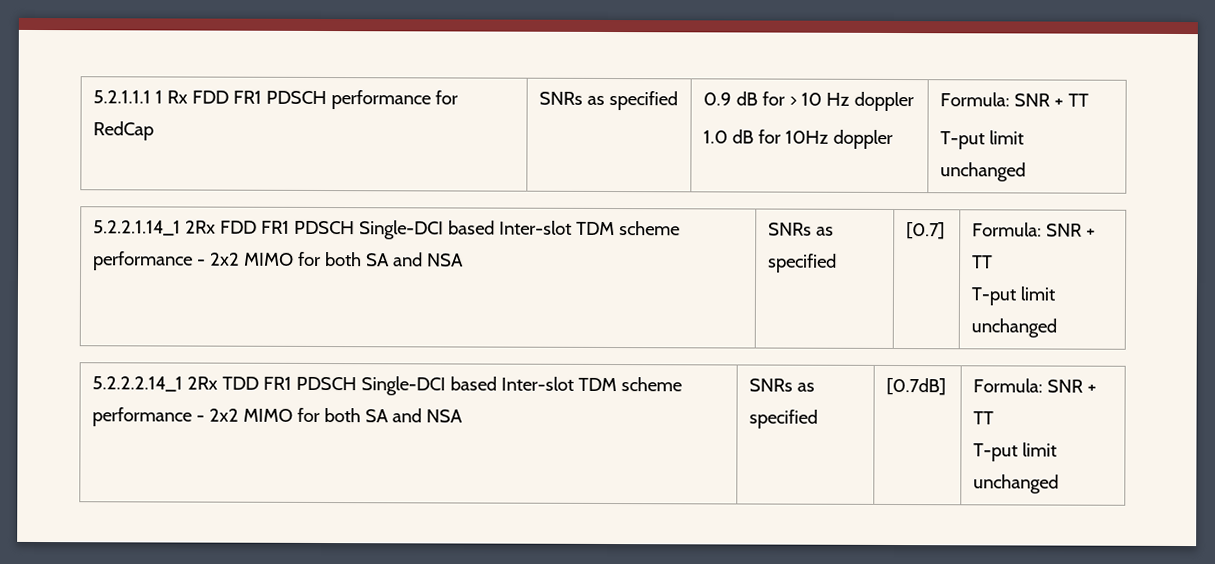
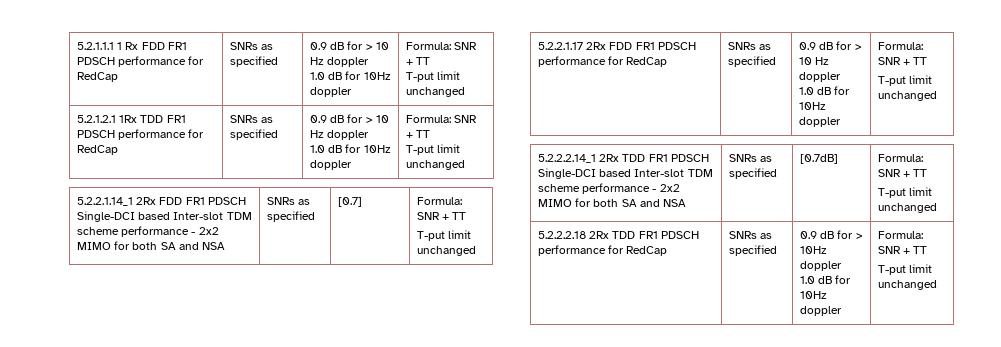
(1027, 172) none -> [77,115,186,123] [77,129,205,140] [77,145,119,155] [230,115,274,123] [230,129,279,140] [310,114,389,123] [310,130,370,140] [310,144,391,153] [310,160,353,170] [406,115,478,123] [406,130,431,138] [406,144,461,155] [406,160,466,170] // 5.2.1.2.1 1Rx TDD FR1 PDSCH performance for RedCap | SNRs as specified | 0.9 dB for > 10 Hz doppler // 1.0 dB for 10Hz doppler | Formula: SNR + TT // T-put limit unchanged
(1058, 328) none -> [538,42,696,50] [538,56,668,67] [728,42,772,50] [728,56,777,67] [799,41,862,50] [799,57,830,65] [799,72,842,82] [799,86,851,95] [799,102,827,110] [799,117,842,127] [878,42,924,50] [878,57,928,65] [878,75,933,86] [878,91,938,101] // 5.2.2.1.17 2Rx FDD FR1 PDSCH performance for RedCap | SNRs as specified | 0.9 dB for > 10 Hz doppler // 1.0 dB for 10Hz doppler | Formula: SNR + TT // T-put limit unchanged
(1060, 484) none -> [538,231,699,239] [538,245,668,256] [729,231,773,239] [729,245,778,256] [800,230,863,239] [800,246,828,254] [800,261,843,271] [800,275,852,284] [800,291,828,299] [800,306,843,316] [878,231,924,239] [878,246,928,254] [878,264,933,275] [878,280,938,290] // 5.2.2.2.18 2Rx TDD FR1 PDSCH performance for RedCap | SNRs as specified | 0.9 dB for > 10Hz doppler // 1.0 dB for 10Hz doppler | Formula: SNR + TT // T-put limit unchanged

